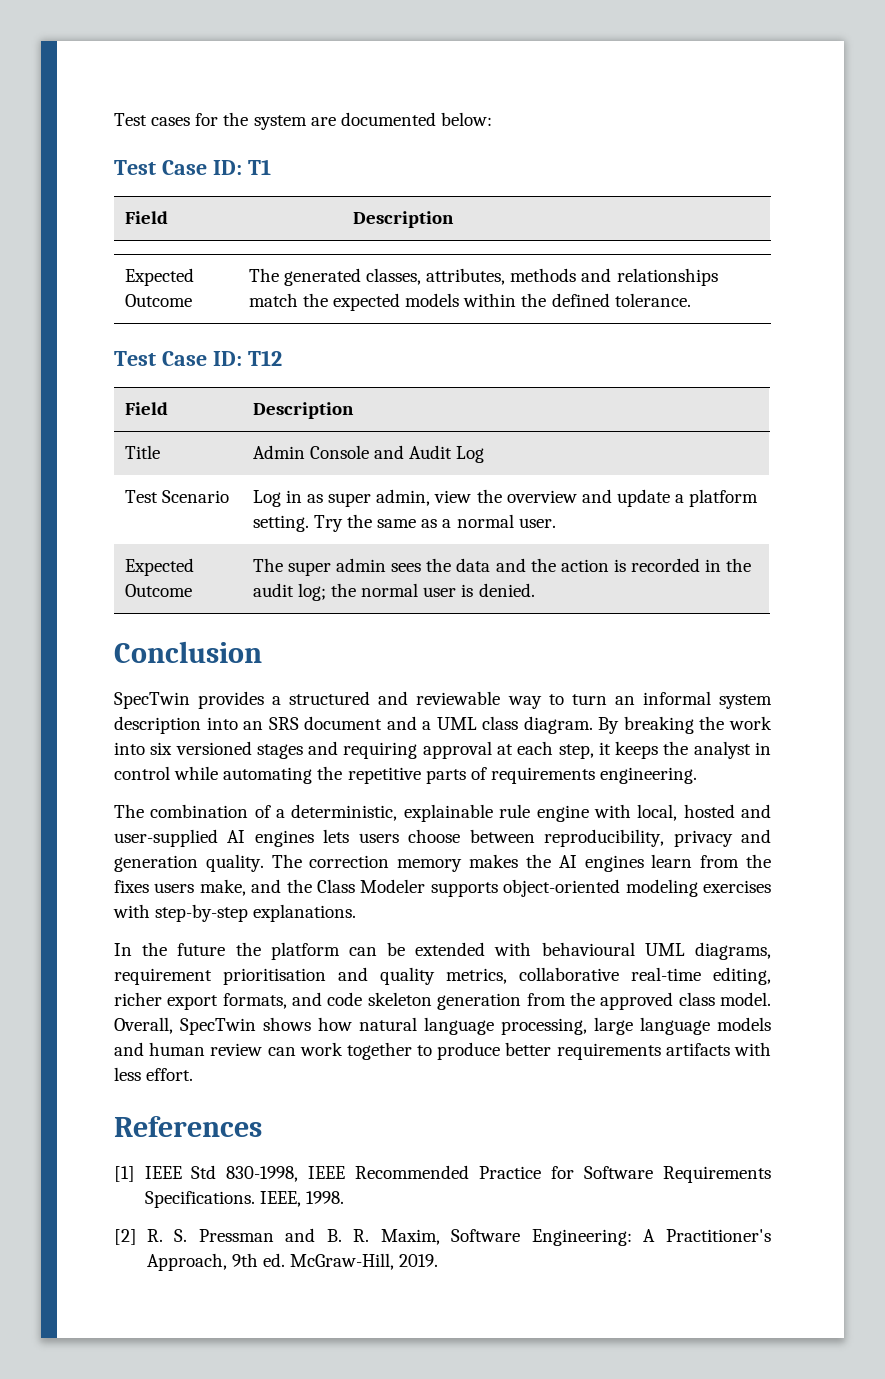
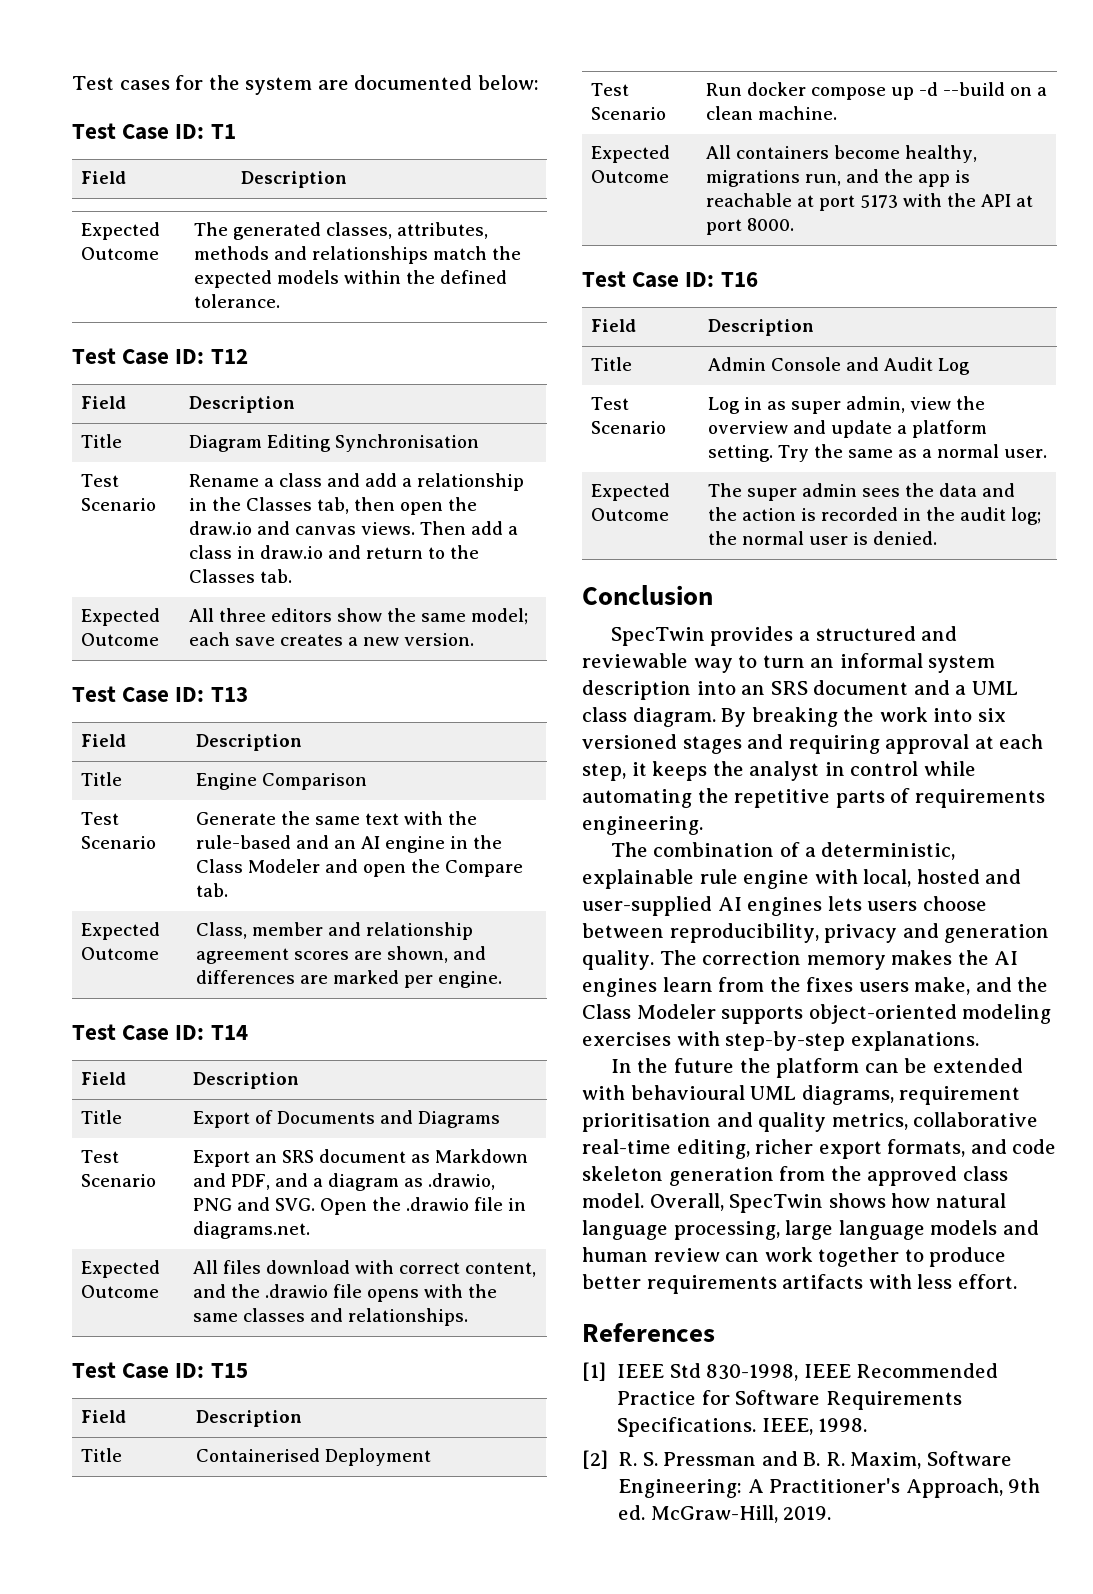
(354, 410) none -> [80,434,122,448] [188,434,479,452] [80,474,119,487] [80,498,156,511] [188,473,524,491] [188,497,477,515] [188,521,518,535] [188,545,479,559] [188,569,292,583] [80,608,160,626] [80,633,159,646] [188,608,528,625] [188,632,474,646] [72,686,248,703] [80,734,126,747] [195,734,302,751] [80,772,122,786] [195,773,367,790] [80,812,119,825] [80,836,156,849] [195,811,477,825] [195,835,502,853] [195,859,523,877] [195,883,228,897] [80,922,160,940] [80,947,159,960] [195,922,473,940] [195,946,486,964] [195,970,502,988] [72,1024,248,1041] [80,1072,126,1085] [192,1072,299,1089] [80,1110,122,1124] [192,1110,500,1128] [80,1150,119,1163] [80,1174,156,1187] [192,1149,528,1167] [192,1173,495,1191] [192,1197,526,1215] [192,1221,310,1239] [80,1260,160,1278] [80,1285,159,1298] [192,1260,536,1277] [192,1284,497,1302] [192,1308,468,1326] [72,1362,248,1379] [80,1410,126,1423] [195,1410,302,1427] [80,1448,122,1462] [195,1448,431,1466] [590,83,629,96] [590,107,666,120] [705,82,1047,100] [705,106,837,120] [590,145,670,163] [590,170,669,183] [705,145,977,163] [705,169,970,187] [705,193,1033,211] [705,218,794,235] [582,271,758,288] [590,319,636,332] [707,319,814,336] // Title | Diagram Editing Synchronisation // Test Scenario | Rename a class and add a relationship in the Classes tab, then open the draw.io and canvas views. Then add a class in draw.io and return to the Classes tab. // Expected Outcome | All three editors show the same model; each save creates a new version. // Test Case ID: T13 // Field | Description // Title | Engine Comparison // Test Scenario | Generate the same text with the rule-based and an AI engine in the Class Modeler and open the Compare tab. // Expected Outcome | Class, member and relationship agreement scores are shown, and differences are marked per engine. // Test Case ID: T14 // Field | Description // Title | Export of Documents and Diagrams // Test Scenario | Export an SRS document as Markdown and PDF, and a diagram as .drawio, PNG and SVG. Open the .drawio file in diagrams.net. // Expected Outcome | All files download with correct content, and the .drawio file opens with the same classes and relationships. // Test Case ID: T15 // Field | Description // Title | Containerised Deployment // Test Scenario | Run docker compose up -d --build on a clean machine. // Expected Outcome | All containers become healthy, migrations run, and the app is reachable at port 5173 with the API at port 8000. // Test Case ID: T16 // Field | Description

